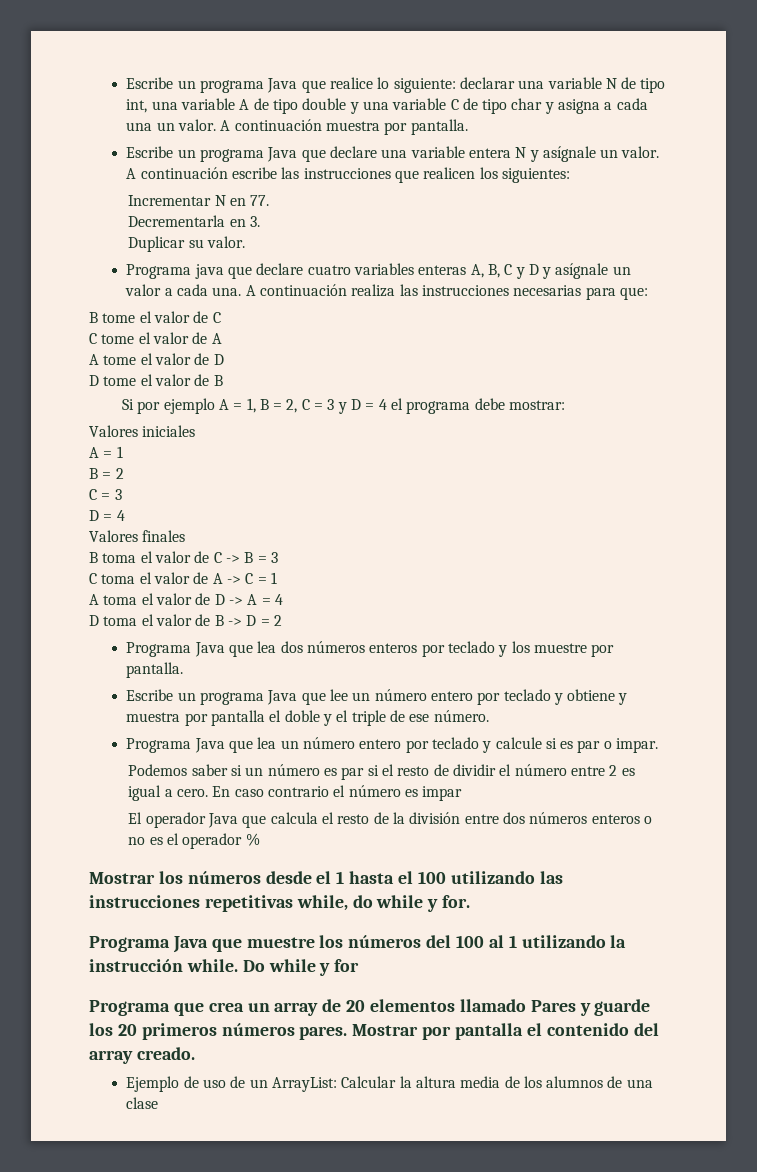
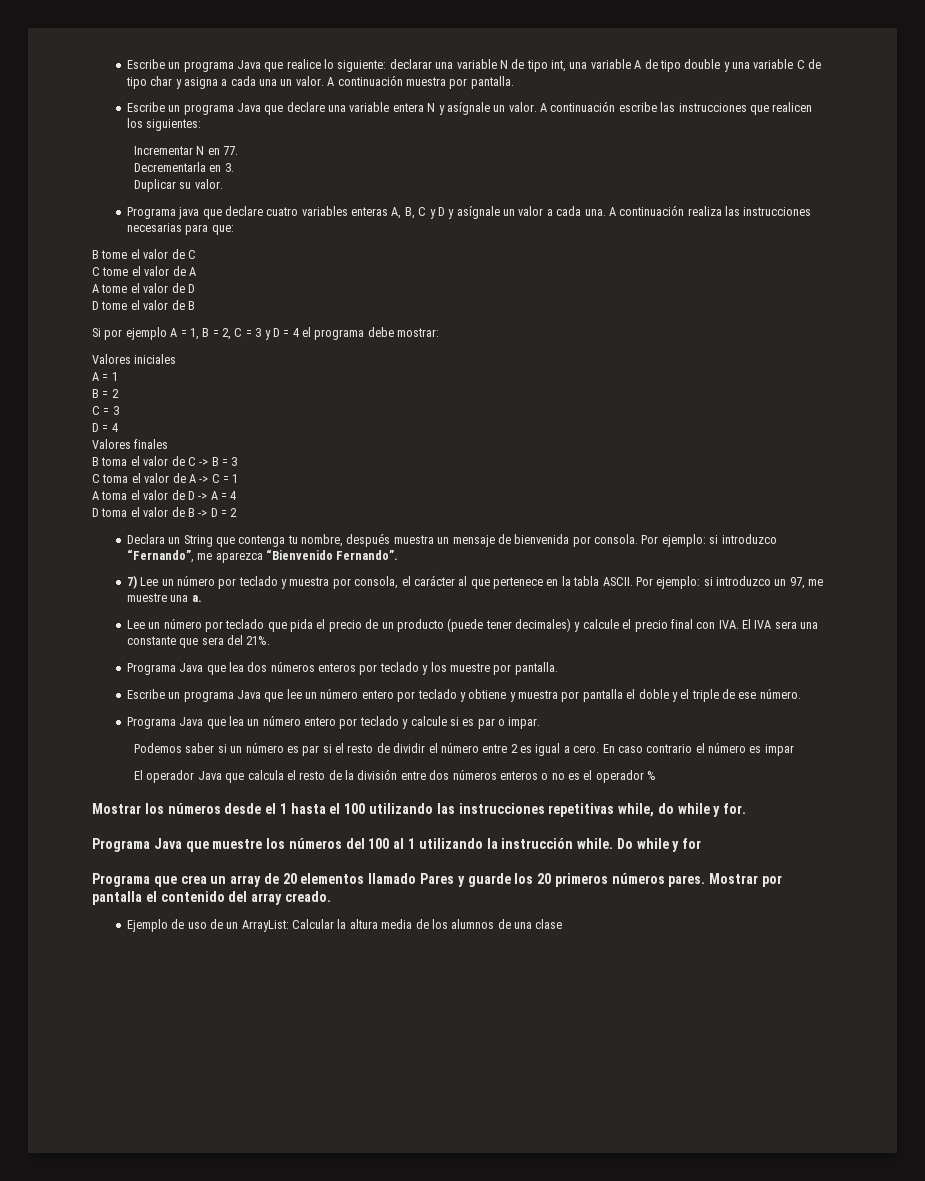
(282, 620) none -> [126,533,777,547] [126,549,399,563] [126,575,824,589] [126,593,202,602] [126,618,819,632] [126,635,271,648] // Declara un String que contenga tu nombre, después muestra un mensaje de bienvenida por consola. Por ejemplo: si introduzco “Fernando”, me aparezca “Bienvenido Fernando”. // 7) Lee un número por teclado y muestra por consola, el carácter al que pertenece en la tabla ASCII. Por ejemplo: si introduzco un 97, me muestre una a. // Lee un número por teclado que pida el precio de un producto (puede tener decimales) y calcule el precio final con IVA. El IVA sera una constante que sera del 21%.

